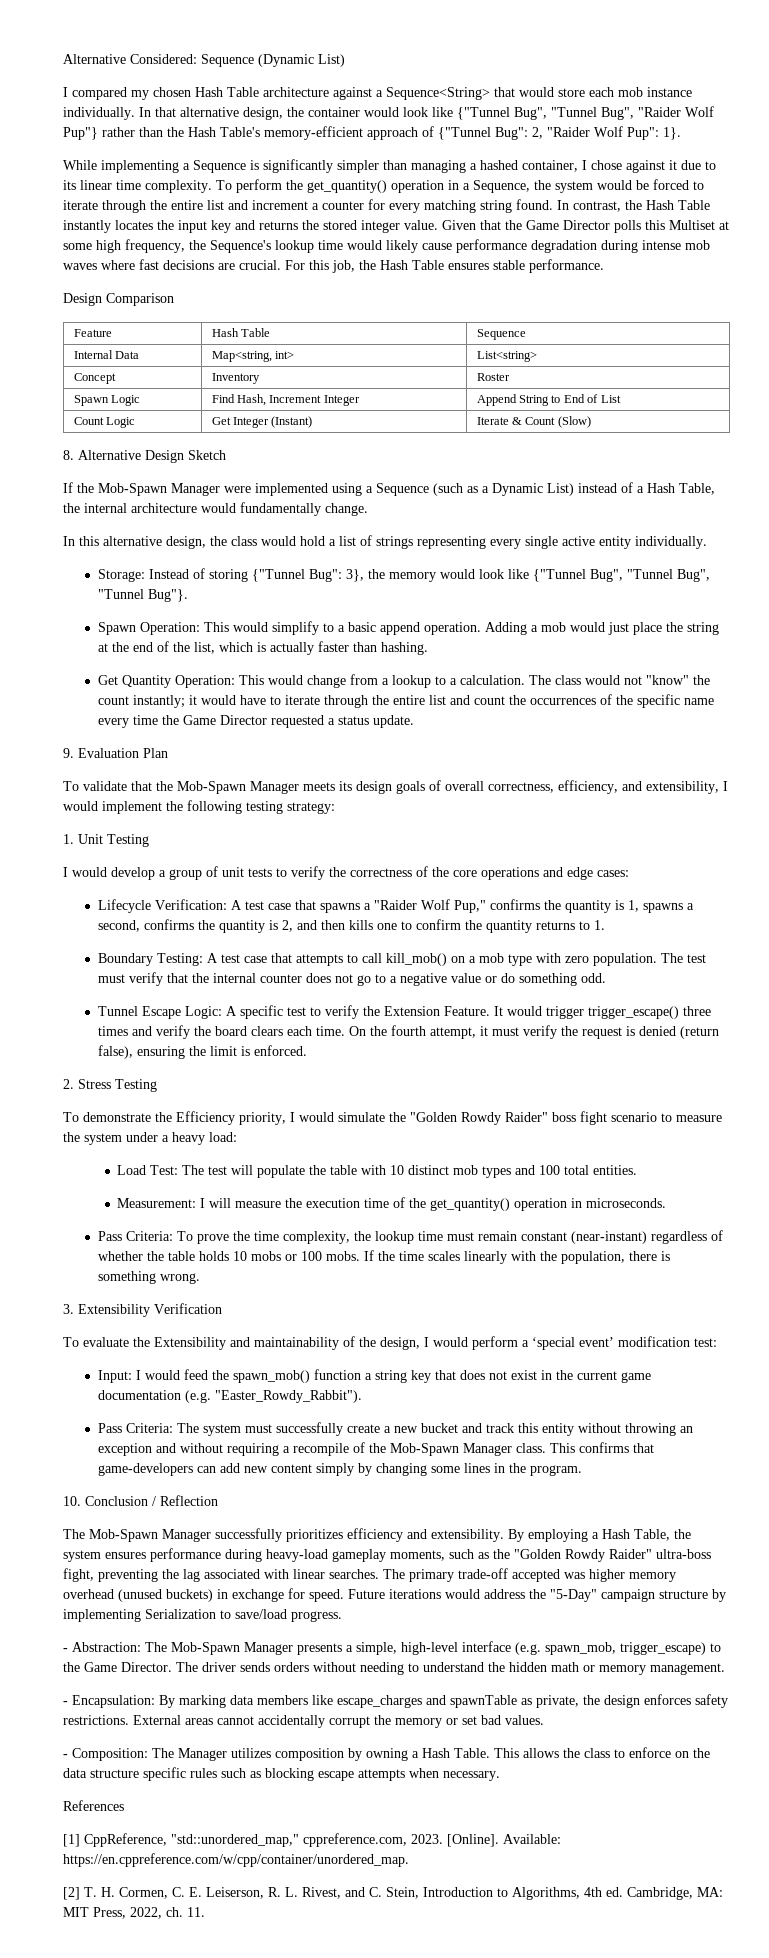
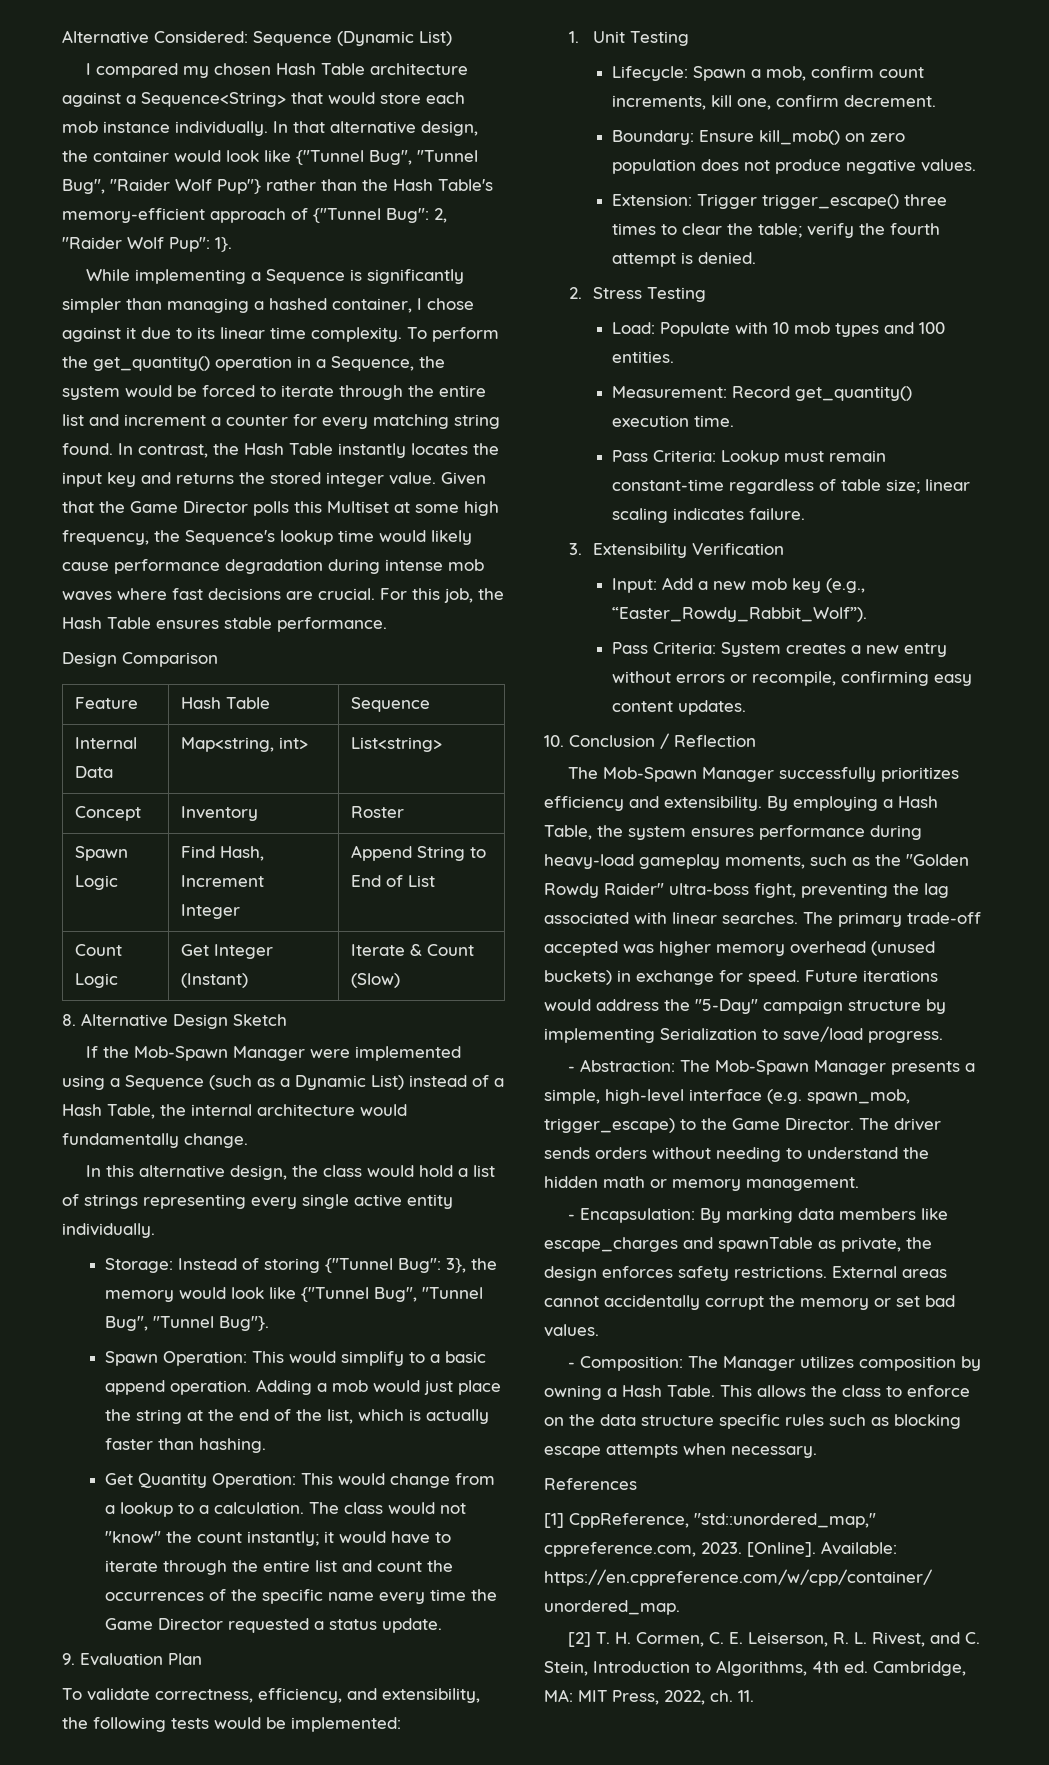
[131,780,728,794] [63,800,335,814] [63,834,149,847] [63,866,629,880] [97,899,694,913] [97,919,605,933] [97,953,706,966] [97,972,606,986] [97,1005,711,1019] [97,1025,719,1039] [97,1045,307,1059] [63,1079,157,1092] [63,1111,722,1125] [63,1132,237,1145] [117,1165,358,1178] that the Mob-Spawn Manager meets its design goals of overall correctness, efficiency, and extensibility, I would implement the following testing strategy: // 1. Unit Testing // I would develop a group of unit tests to verify the correctness of the core operations and edge cases: // Lifecycle Verification: A test case that spawns a "Raider Wolf Pup," confirms the quantity is 1, spawns a second, confirms the quantity is 2, and then kills one to confirm the quantity returns to 1. // Boundary Testing: A test case that attempts to call kill_mob() on a mob type with zero population. The test must verify that the internal counter does not go to a negative value or do something odd. // Tunnel Escape Logic: A specific test to verify the Extension Feature. It would trigger trigger_escape() three times and verify the board clears each time. On the fourth attempt, it must verify the request is denied (return false), ensuring the limit is enforced. // 2. Stress Testing // To demonstrate the Efficiency priority, I would simulate the "Golden Rowdy Raider" boss fight scenario to measure the system under a heavy load: // Load Test: The test will populate the table -> [155,1688,480,1703] [62,1717,401,1732] [568,31,690,46] [612,66,925,81] [612,95,937,110] [612,130,906,145] [612,159,977,174] [612,194,948,209] [612,223,941,238] [612,252,757,267] [568,287,707,302] [612,322,731,337] correctness, efficiency, and extensibility, the following tests would be implemented: // 1. Unit Testing // Lifecycle: Spawn a mob, confirm count increments, kill one, confirm decrement. // Boundary: Ensure kill_mob() on zero population does not produce negative values. // Extension: Trigger trigger_escape() three times to clear the table; verify the fourth attempt is denied. // 2. Stress Testing // Load: Populate
[408,1165,450,1175] distinct -> (790, 328) none
[564,1165,590,1175] total -> (946, 328) none
[200,1197,667,1211] [97,1230,723,1244] [97,1250,670,1264] [97,1271,200,1284] [63,1303,222,1317] [63,1336,717,1350] [97,1369,651,1383] [97,1390,362,1403] [97,1422,693,1436] [97,1442,654,1456] [97,1463,582,1476] I will measure the execution time of the get_quantity() operation in microseconds. // Pass Criteria: To prove the time complexity, the lookup time must remain constant (near-instant) regardless of whether the table holds 10 mobs or 100 mobs. If the time scales linearly with the population, there is something wrong. // 3. Extensibility Verification // To evaluate the Extensibility and maintainability of the design, I would perform a ‘special event’ modification test: // Input: I would feed the spawn_mob() function a string key that does not exist in the current game documentation (e.g. "Easter_Rowdy_Rabbit"). // Pass Criteria: The system must successfully create a new bucket and track this entity without throwing an exception and without requiring a recompile of the Mob-Spawn Manager class. This confirms that game-developers can add new content simply by changing some lines in the program. -> [732,386,913,401] [612,415,735,427] [612,450,887,465] [612,479,971,494] [612,508,806,523] [568,543,785,558] [612,577,866,593] [612,607,868,622] [612,642,948,657] [612,671,973,686] [612,700,747,715] Record get_quantity() execution time. // Pass Criteria: Lookup must remain constant-time regardless of table size; linear scaling indicates failure. // 3. Extensibility Verification // Input: Add a new mob key (e.g., “Easter_Rowdy_Rabbit_Wolf”). // Pass Criteria: System creates a new entry without errors or recompile, confirming easy content updates.

